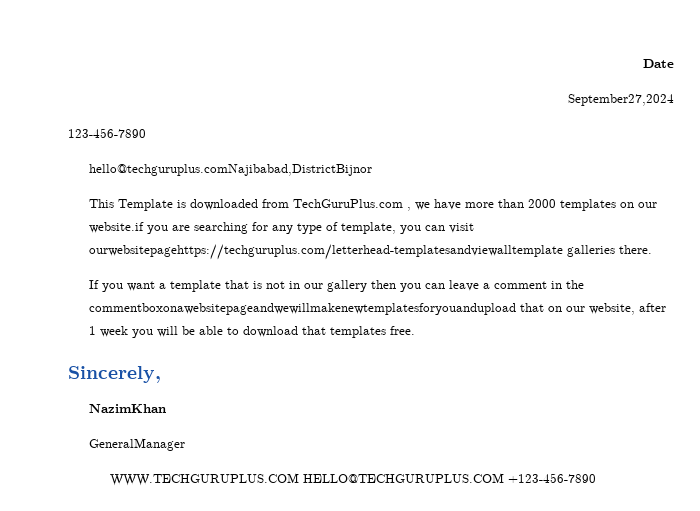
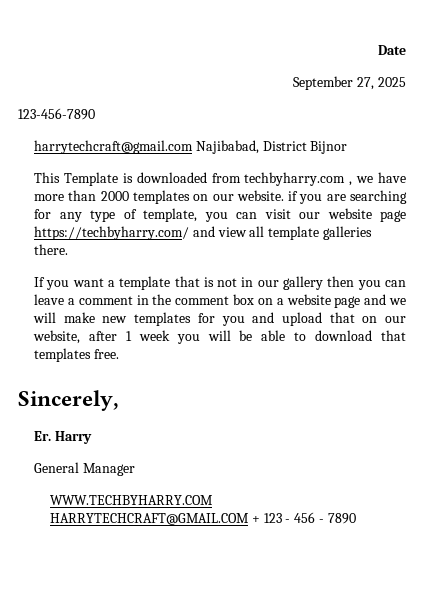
[568,94,674,106] [68,128,146,138] [88,164,372,176] September27,2024 // 123-456-7890 // hello@techguruplus.comNajibabad,DistrictBijnor -> [293,76,406,90] [18,108,95,120] [34,140,348,154] September 27, 2025 // 123-456-7890 // harrytechcraft@gmail.com Najibabad, District Bijnor
[292,199,403,208] TechGuruPlus.com -> [244,172,346,186] techbyharry.com
[88,222,144,233] website.if -> [236,190,299,201] website. if
[88,244,563,260] ourwebsitepagehttps://techguruplus.com/letterhead-templatesandviewalltemplate -> [299,208,406,222] [34,226,320,240] our website page https://techbyharry.com/ and view all template
[88,303,516,315] commentboxonawebsitepageandwewillmakenewtemplatesforyouandupload -> [175,294,406,308] [33,312,322,326] comment box on a website page and we will make new templates for you and upload
[88,404,166,413] [88,438,185,451] [109,473,596,486] NazimKhan // GeneralManager // WWW.TECHGURUPLUS.COM HELLO@TECHGURUPLUS.COM +123-456-7890 -> [34,431,92,444] [34,462,135,476] [50,495,214,505] [50,512,356,525] Er. Harry // General Manager // WWW.TECHBYHARRY.COM HARRYTECHCRAFT@GMAIL.COM + 123 - 456 - 7890

